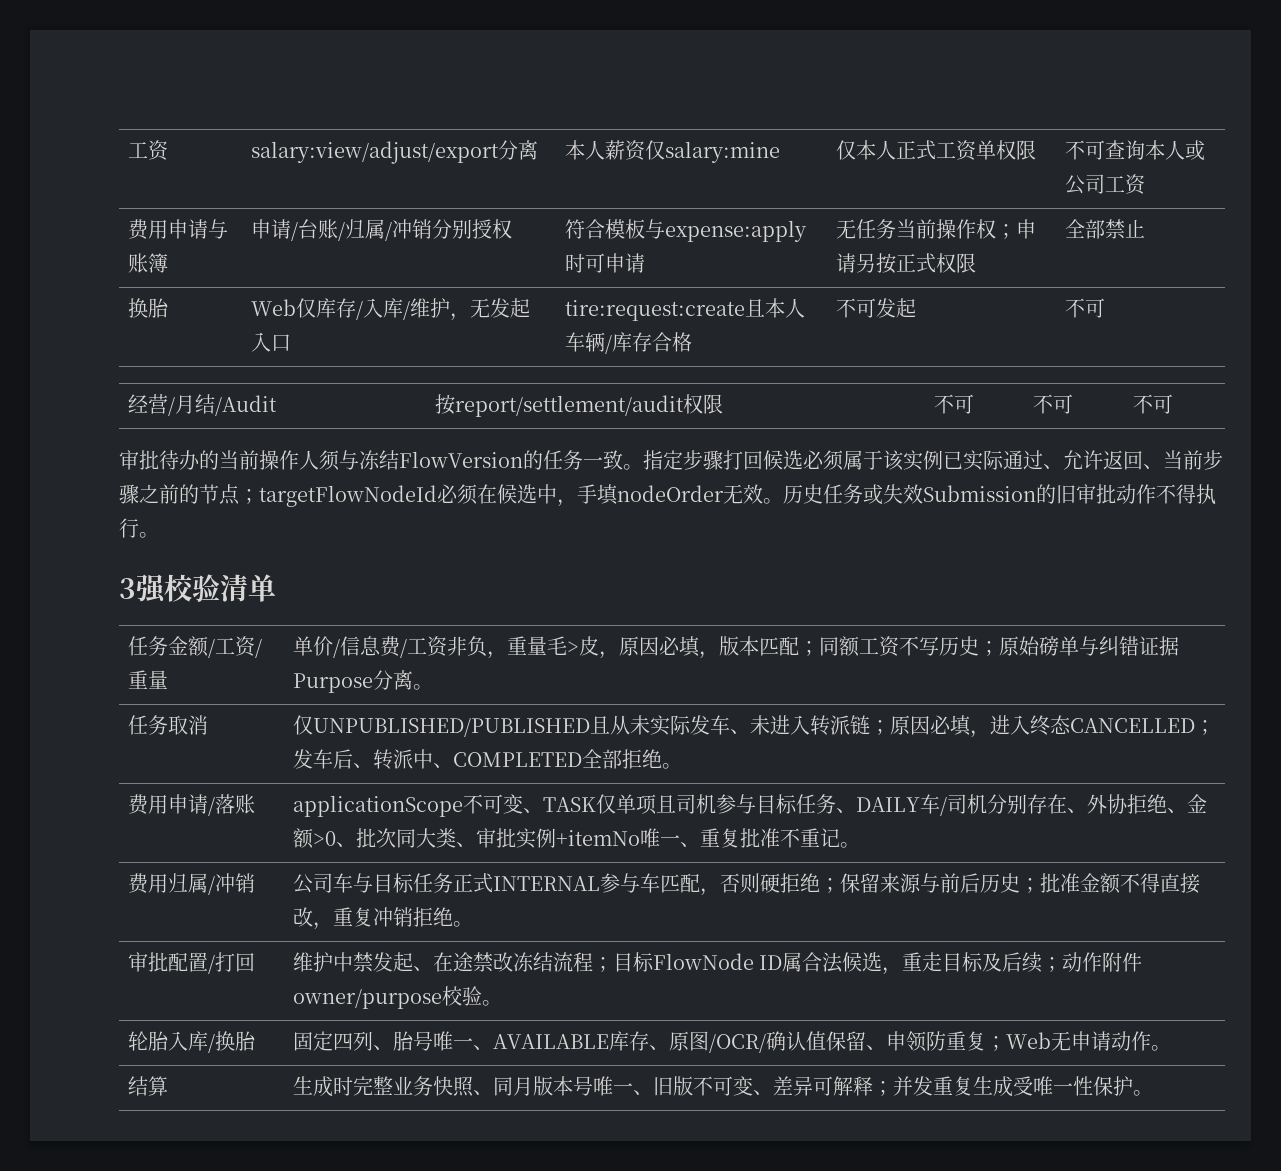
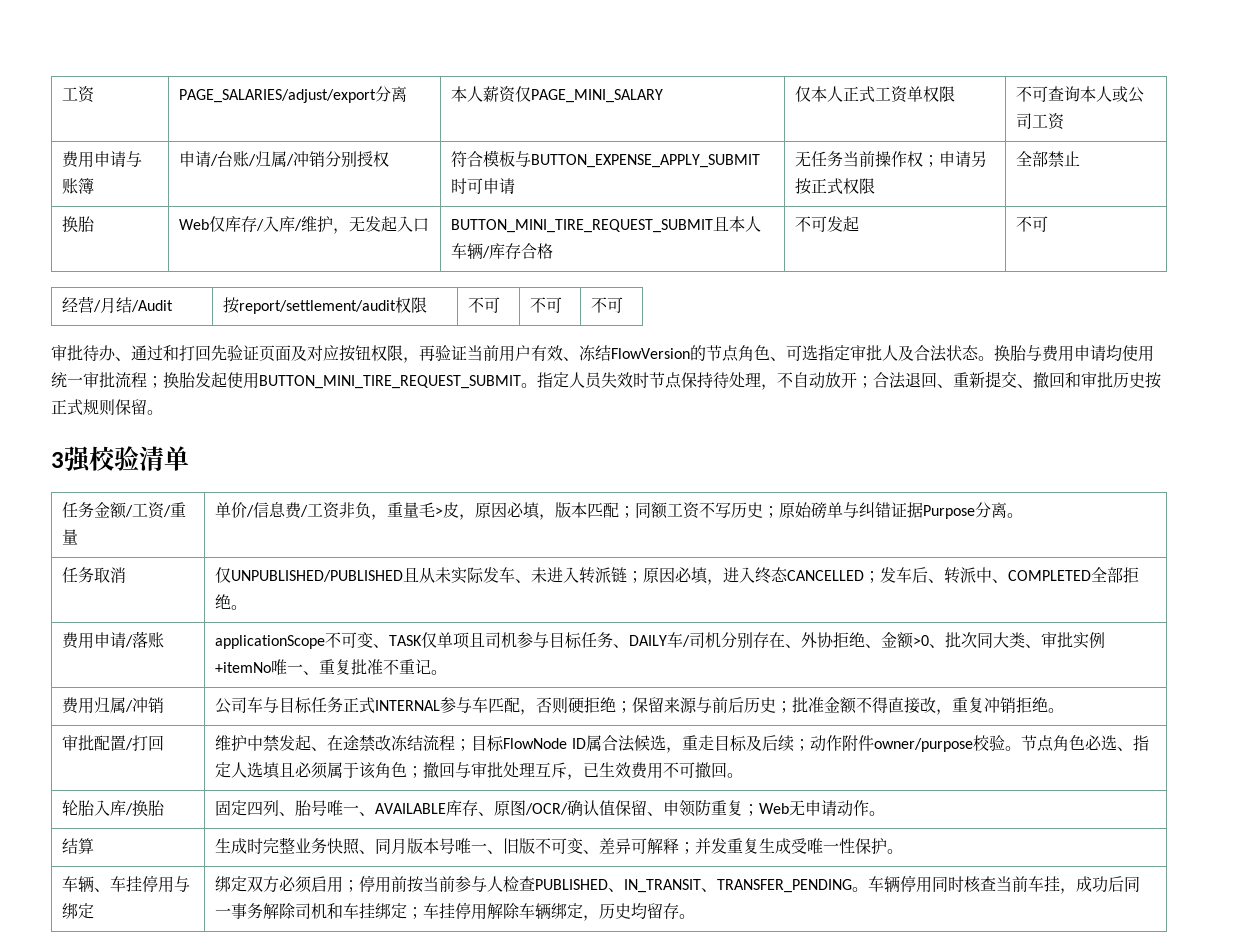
[250,141,499,164] salary:view/adjust/export -> [179,89,377,103] PAGE_SALARIES/adjust/export
[664,141,780,163] salary:mine -> [531,89,664,103] PAGE_MINI_SALARY
[664,220,807,242] expense:apply -> [531,154,761,168] BUTTON_EXPENSE_APPLY_SUBMIT
[564,300,745,321] tire:request:create -> [451,219,714,233] BUTTON_MINI_TIRE_REQUEST_SUBMIT
[199,450,1223,471] [119,484,1216,507] [119,518,139,538] 的当前操作人须与冻结FlowVersion的任务一致。指定步骤打回候选必须属于该实例已实际通过、允许返回、当前步骤之前的节点；targetFlowNodeId必须在候选中，手填nodeOrder无效。历史任务或失效Submission的旧审批动作不得执行 -> [115,344,1154,363] [51,371,1161,390] [51,399,147,416] 、通过和打回先验证页面及对应按钮权限，再验证当前用户有效、冻结FlowVersion的节点角色、可选指定审批人及合法状态。换胎与费用申请均使用统一审批流程；换胎发起使用BUTTON_MINI_TIRE_REQUEST_SUBMIT。指定人员失效时节点保持待处理，不自动放开；合法退回、重新提交、撤回和审批历史按正式规则保留
(502, 1003) none -> [1020,735,1149,752] [215,761,744,780] 节点角色必选、指定人选填且必须属于该角色；撤回与审批处理互斥，已生效费用不可撤回。
(1153, 1093) none -> [62,875,191,893] [62,903,95,919] [215,875,1141,894] [215,902,696,921] // 车辆、车挂停用与绑定 | 绑定双方必须启用；停用前按当前参与人检查PUBLISHED、IN_TRANSIT、TRANSFER_PENDING。车辆停用同时核查当前车挂，成功后同一事务解除司机和车挂绑定；车挂停用解除车辆绑定，历史均留存。

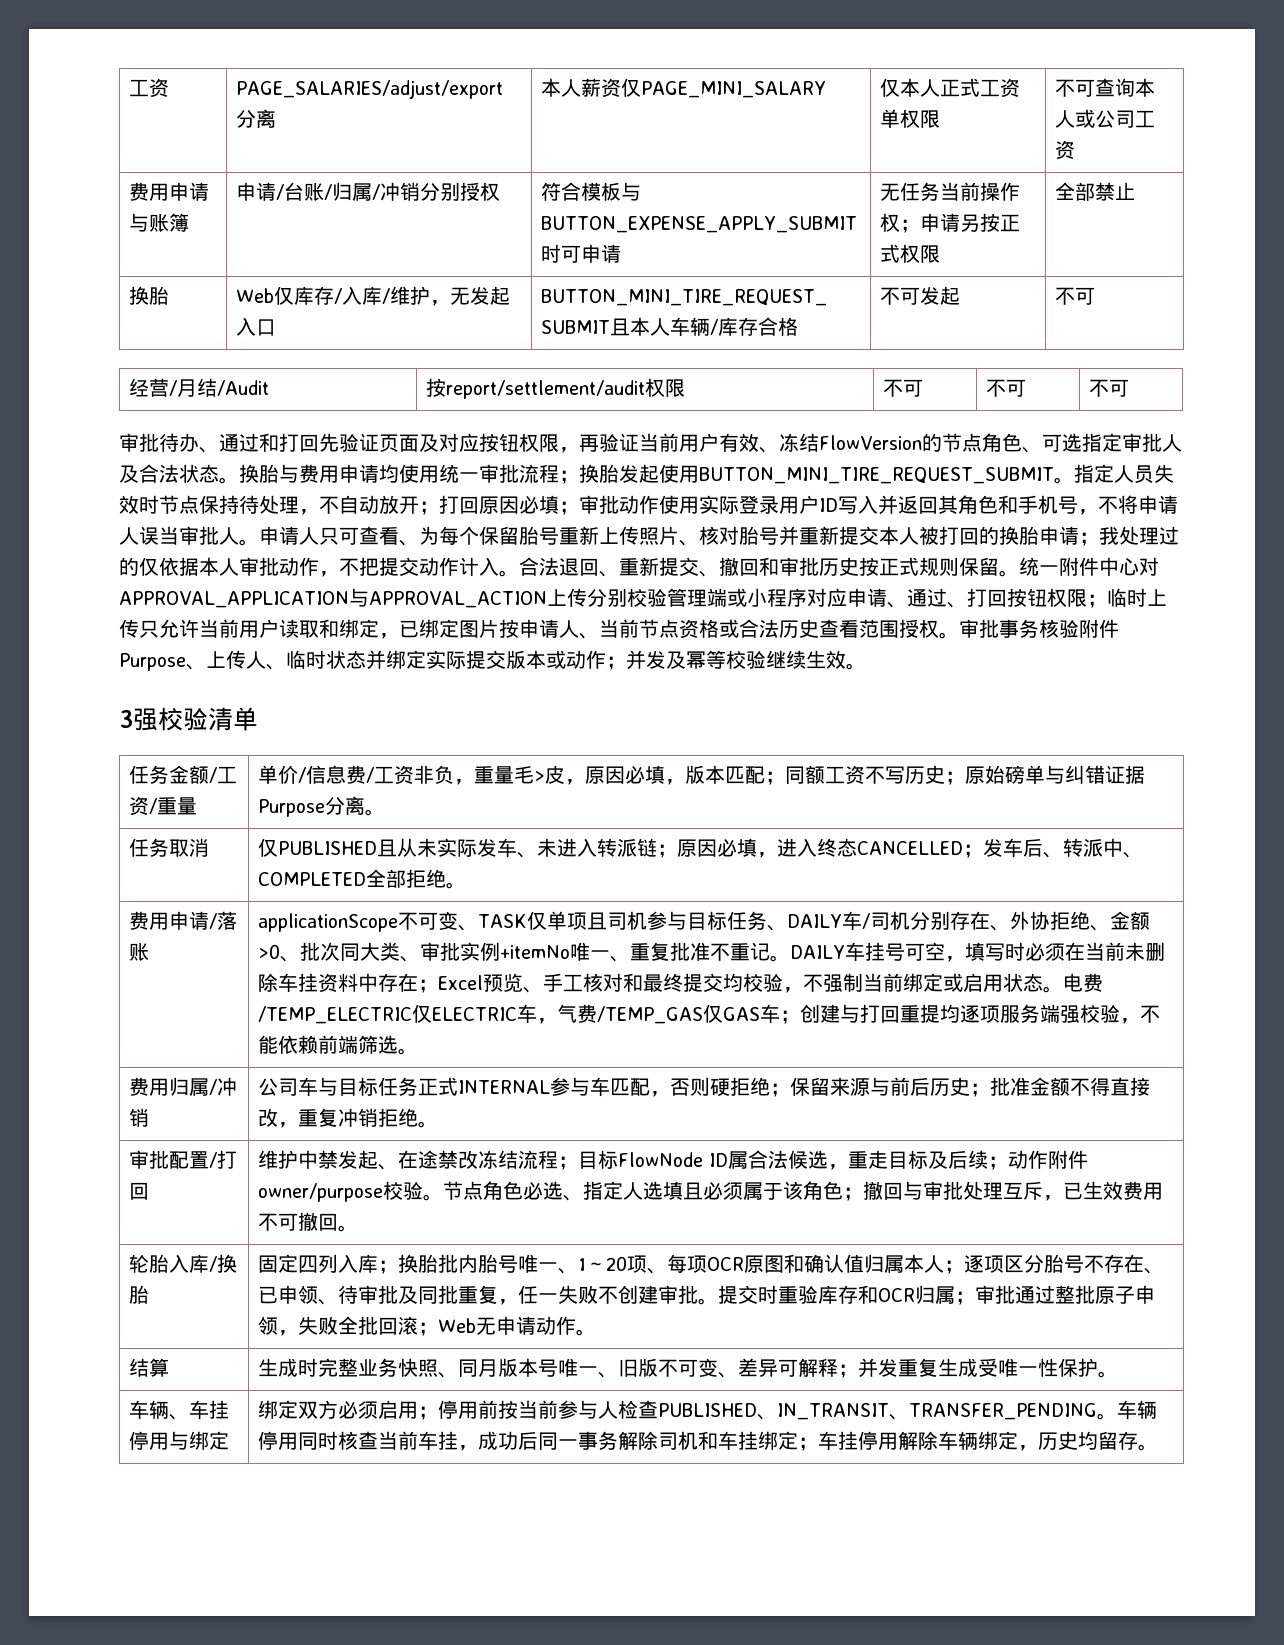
(873, 382) none -> [439,495,1178,515] [119,526,1179,546] [119,557,519,577] 打回原因必填；审批动作使用实际登录用户ID写入并返回其角色和手机号，不将申请人误当审批人。申请人只可查看、为每个保留胎号重新上传照片、核对胎号并重新提交本人被打回的换胎申请；我处理过的仅依据本人审批动作，不把提交动作计入。
(163, 412) none -> [1019,557,1159,576] [119,588,1167,608] [119,619,1119,639] [119,650,866,671] 统一附件中心对APPROVAL_APPLICATION与APPROVAL_ACTION上传分别校验管理端或小程序对应申请、通过、打回按钮权限；临时上传只允许当前用户读取和绑定，已绑定图片按申请人、当前节点资格或合法历史查看范围授权。审批事务核验附件Purpose、上传人、临时状态并绑定实际提交版本或动作；并发及幂等校验继续生效。
[231,570,404,582] UNPUBLISHED/PUBLISHED -> [277,841,377,855] PUBLISHED
(448, 672) none -> [789,942,1165,962] [257,973,1103,993] [257,1004,1160,1024] [257,1035,418,1055] DAILY车挂号可空，填写时必须在当前未删除车挂资料中存在；Excel预览、手工核对和最终提交均校验，不强制当前绑定或启用状态。电费/TEMP_ELECTRIC仅ELECTRIC车，气费/TEMP_GAS仅GAS车；创建与打回重提均逐项服务端强校验，不能依赖前端筛选。
[279,799,744,817] 、胎号唯一、AVAILABLE库存、原图/OCR/确认值保留、申领防重复 -> [337,1254,1164,1274] [257,1285,1155,1305] [257,1316,418,1336] 入库；换胎批内胎号唯一、1～20项、每项OCR原图和确认值归属本人；逐项区分胎号不存在、已申领、待审批及同批重复，任一失败不创建审批。提交时重验库存和OCR归属；审批通过整批原子申领，失败全批回滚

